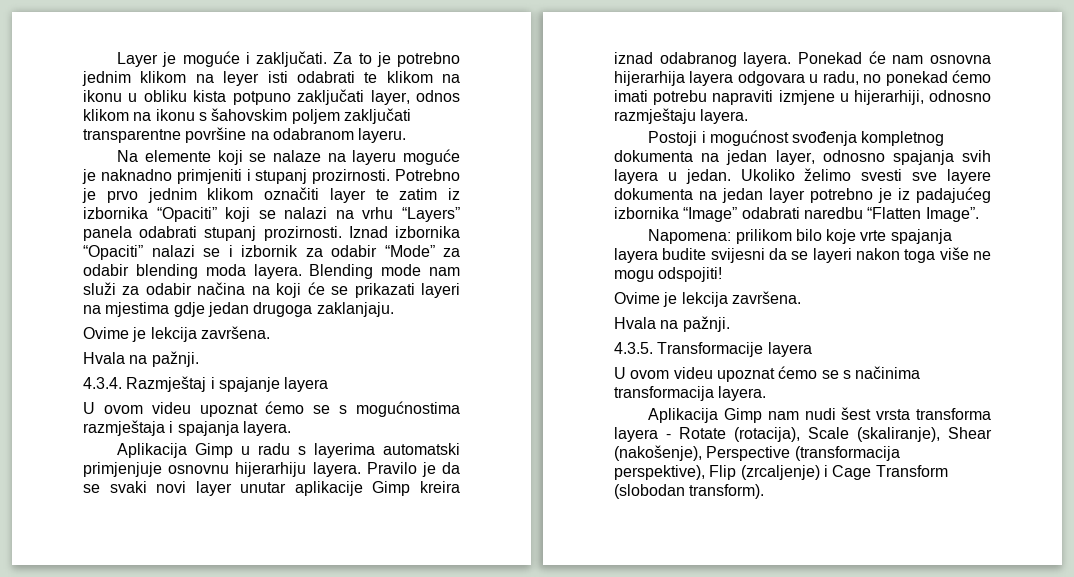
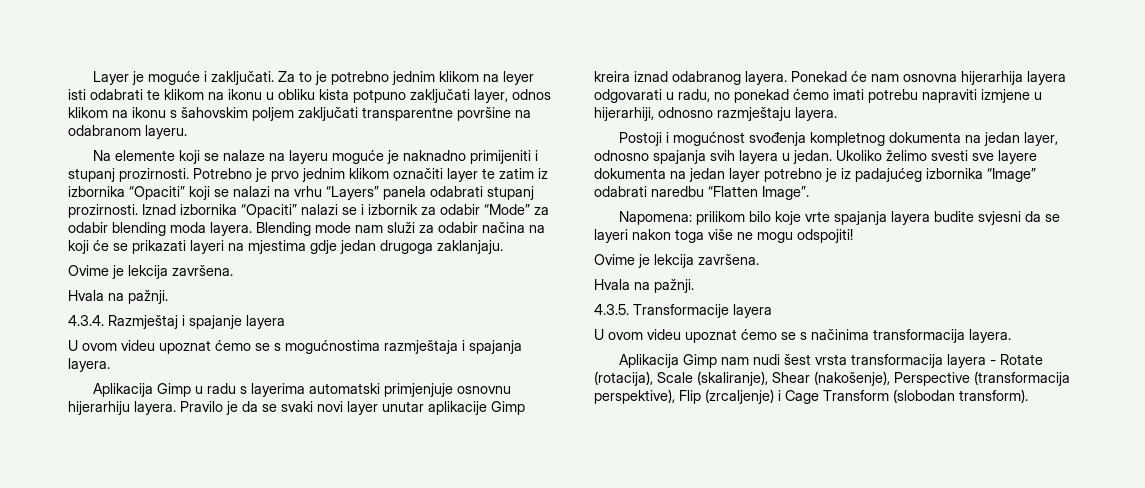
[176,169,242,184] primjeniti -> [469,150,531,164] primijeniti
[737,71,805,86] odgovara -> [594,89,662,103] odgovarati
[710,248,765,263] svijesni -> [977,211,1021,225] svjesni
[916,408,991,420] transforma -> [850,354,943,368] transformacija

